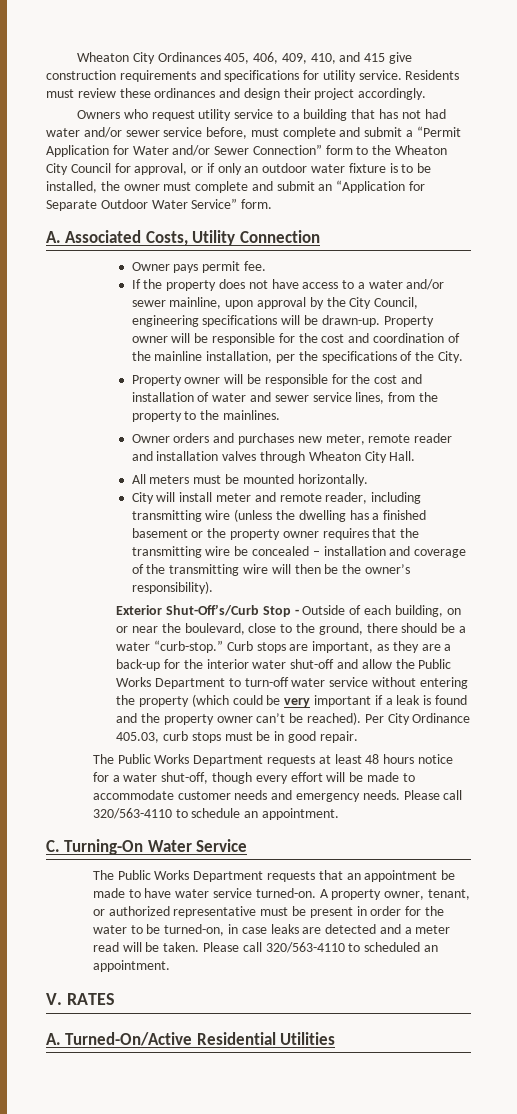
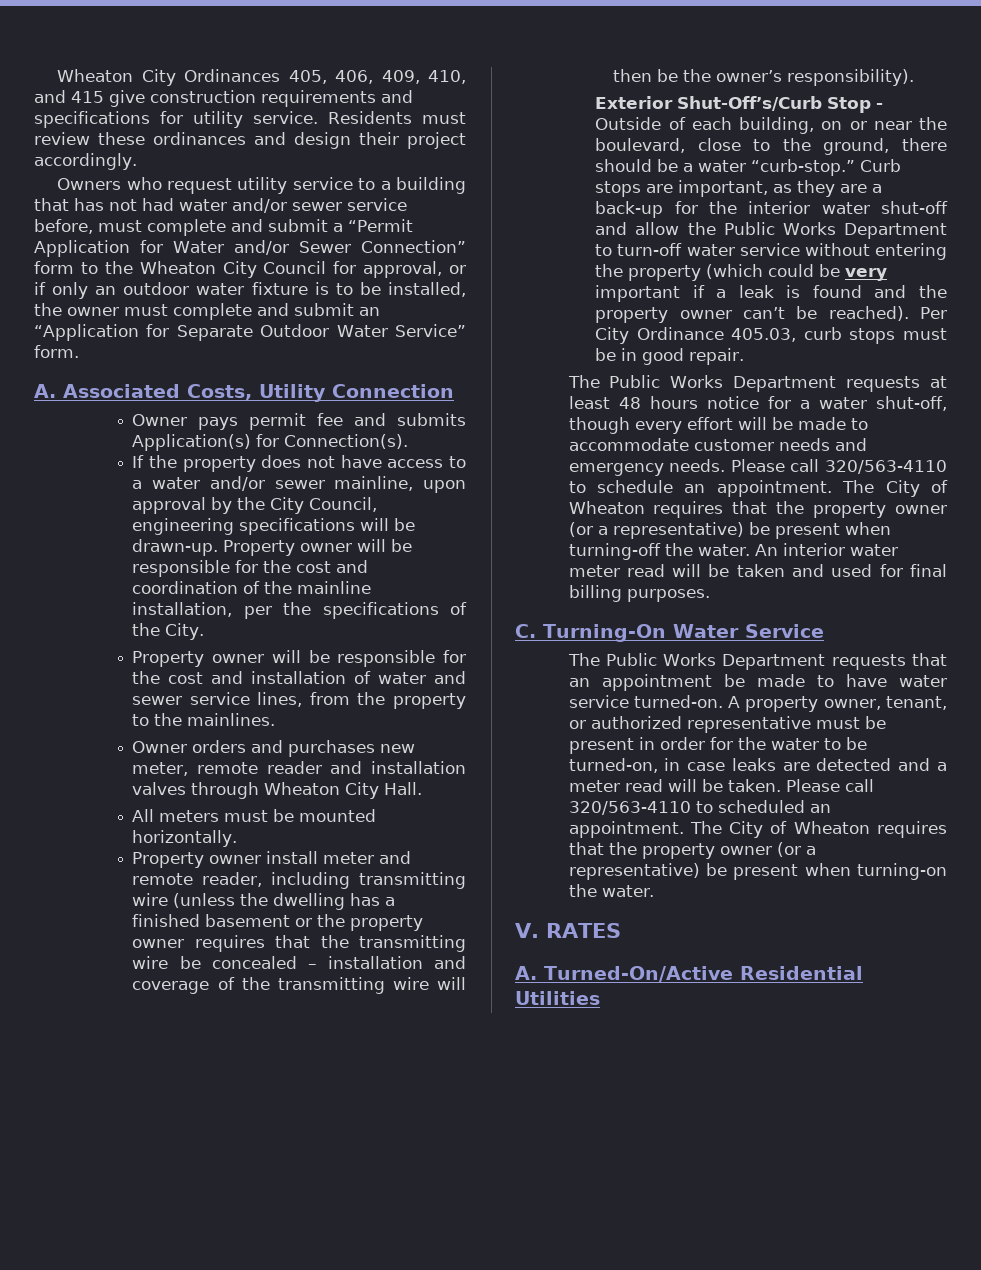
[244,261,267,271] fee. -> [317,413,466,426] [132,434,409,451] fee and submits Application(s) for Connection(s).
[131,492,176,504] City will -> [132,852,262,868] Property owner
(339, 814) none -> [842,480,948,497] [568,501,947,518] [568,522,891,539] [568,543,899,560] [568,564,948,577] [568,585,710,602] The City of Wheaton requires that the property owner (or a representative) be present when turning-off the water. An interior water meter read will be taken and used for final billing purposes.
(170, 966) none -> [689,821,947,838] [568,842,816,859] [568,863,947,880] [568,884,655,897] The City of Wheaton requires that the property owner (or a representative) be present when turning-on the water.

